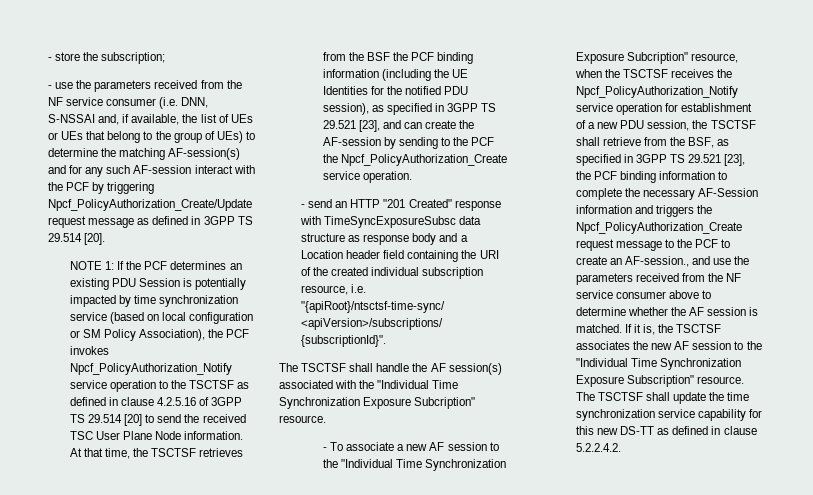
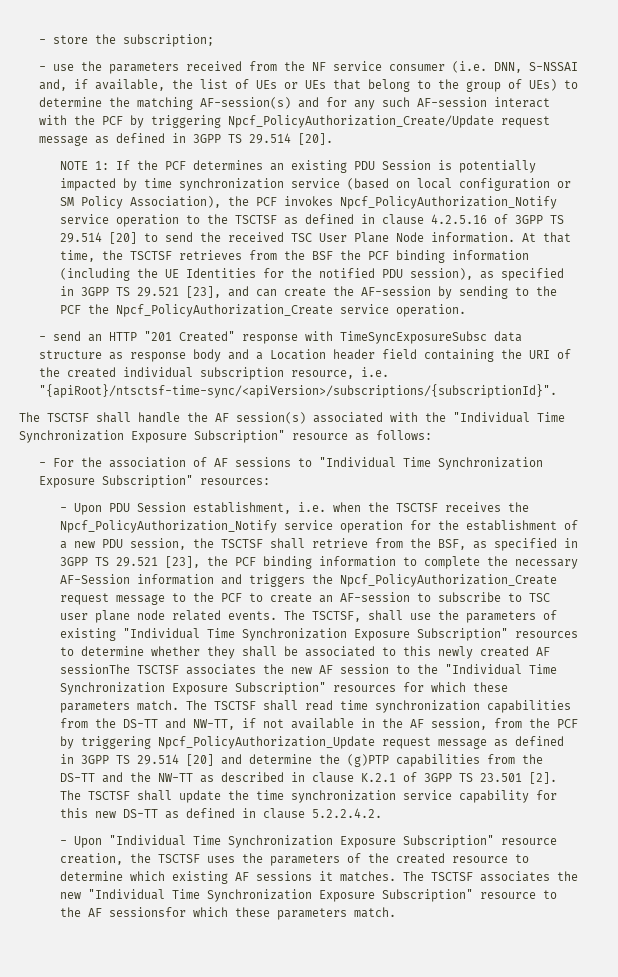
[414,397,476,409] [279,415,326,423] [322,442,499,451] [322,459,507,471] [575,52,739,64] Subcription" resource. // - To associate a new AF session to the "Individual Time Synchronization Exposure Subcription" resource, -> [194,430,432,443] [39,457,544,470] [39,475,271,488] [59,502,326,515] Subscription" resource as follows: // - For the association of AF sessions to "Individual Time Synchronization Exposure Subscription" resources: // - Upon PDU Session establishment, i.e.
(679, 107) none -> [437,520,459,530] the
[625,256,750,267] [575,273,742,285] [575,290,712,299] [575,307,759,316] [575,324,674,335] AF-session., and use the parameters received from the NF service consumer above to determine whether the AF session is matched. If it is, the -> [339,592,550,602] [59,610,557,623] [59,628,578,641] [59,646,550,659] [59,664,130,674] AF-session to subscribe to TSC user plane node related events. The TSCTSF, shall use the parameters of existing "Individual Time Synchronization Exposure Subscription" resources to determine whether they shall be associated to this newly created AF sessionThe
[697,376,745,384] resource. -> [332,682,508,692] [59,700,571,713] [59,718,578,730] [59,736,564,749] [59,754,543,767] [59,772,557,784] resources for which these parameters match. The TSCTSF shall read time synchronization capabilities from the DS-TT and NW-TT, if not available in the AF session, from the PCF by triggering Npcf_PolicyAuthorization_Update request message as defined in 3GPP TS 29.514 [20] and determine the (g)PTP capabilities from the DS-TT and the NW-TT as described in clause K.2.1 of 3GPP TS 23.501 [2].
(621, 447) none -> [59,835,557,848] [59,853,529,866] [59,871,578,884] [59,889,557,902] [59,907,396,920] // - Upon "Individual Time Synchronization Exposure Subscription" resource creation, the TSCTSF uses the parameters of the created resource to determine which existing AF sessions it matches. The TSCTSF associates the new "Individual Time Synchronization Exposure Subscription" resource to the AF sessionsfor which these parameters match.

